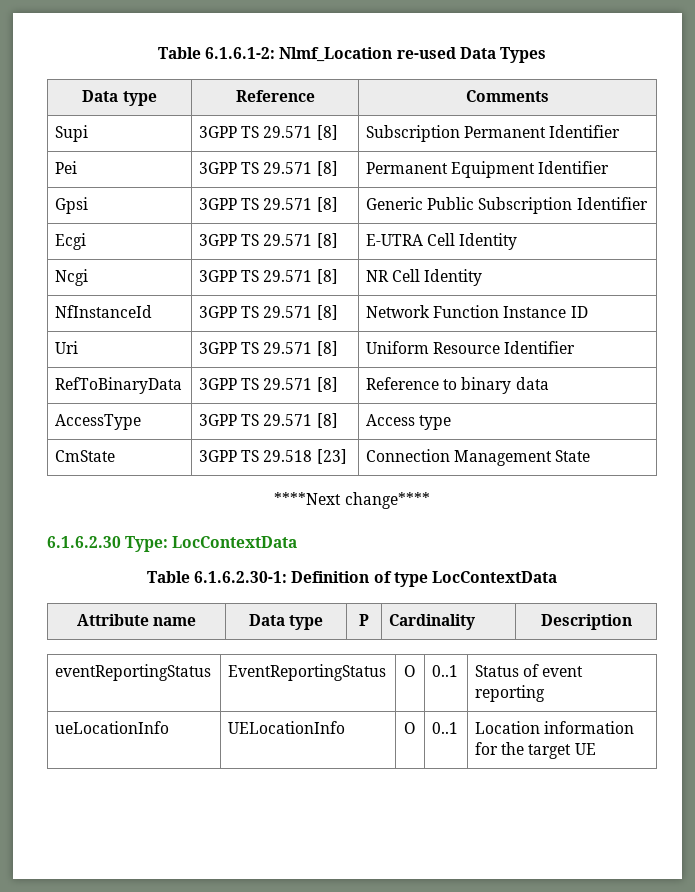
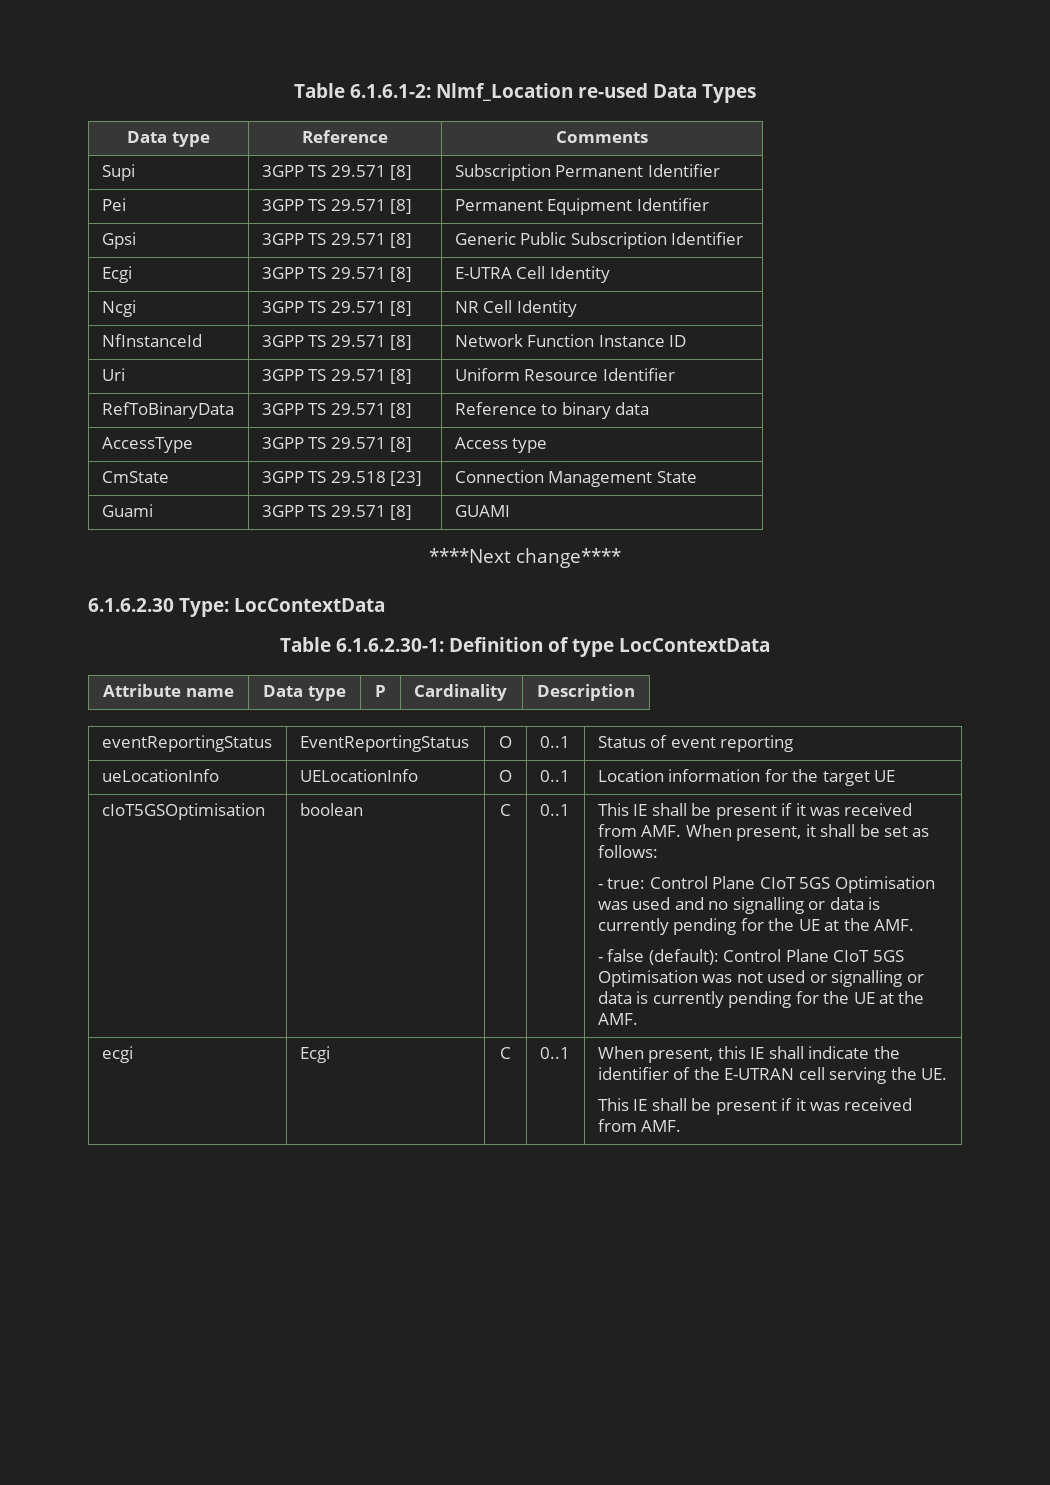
(591, 456) none -> [101,504,153,517] [261,505,413,520] [454,505,510,517] // Guami | 3GPP TS 29.571 [8] | GUAMI
(596, 749) none -> [101,803,265,820] [299,803,363,816] [500,804,511,816] [539,804,570,816] [597,803,913,820] [597,824,930,841] [597,845,658,858] [597,876,935,893] [597,897,881,914] [597,918,915,935] [597,949,904,965] [597,970,924,987] [597,991,925,1008] [597,1013,638,1025] [101,1046,133,1063] [299,1046,330,1063] [500,1047,511,1059] [539,1047,570,1059] [597,1046,900,1063] [597,1067,948,1084] [597,1098,913,1115] [597,1119,682,1132] // cIoT5GSOptimisation | boolean | C | 0..1 | This IE shall be present if it was received from AMF. When present, it shall be set as follows: // - true: Control Plane CIoT 5GS Optimisation was used and no signalling or data is currently pending for the UE at the AMF. // - false (default): Control Plane CIoT 5GS Optimisation was not used or signalling or data is currently pending for the UE at the AMF. // ecgi | Ecgi | C | 0..1 | When present, this IE shall indicate the identifier of the E-UTRAN cell serving the UE. // This IE shall be present if it was received from AMF.

